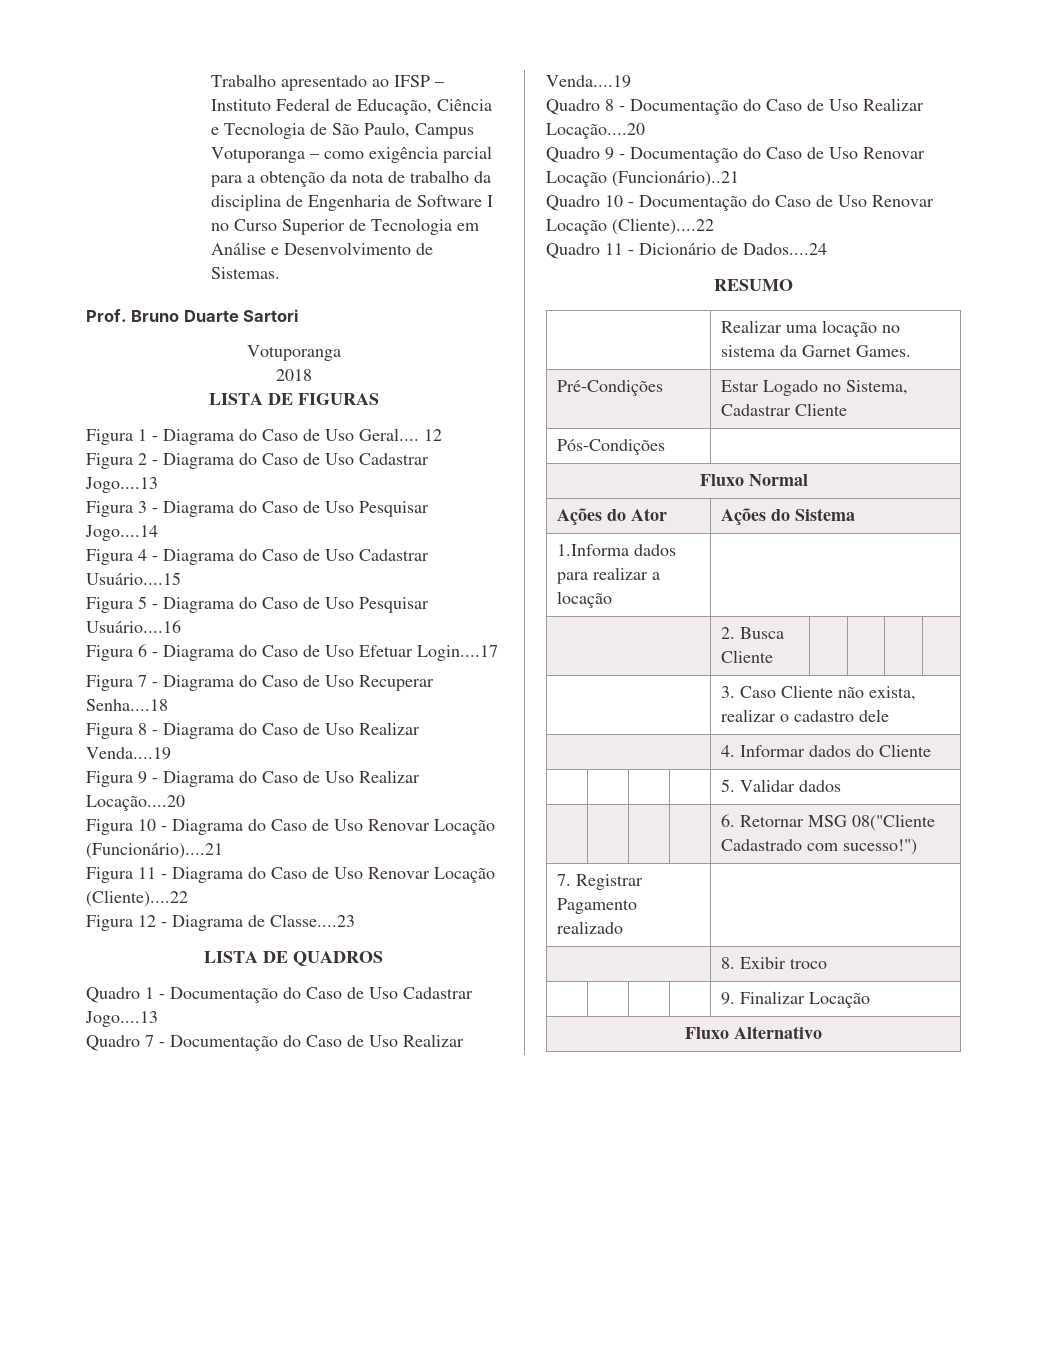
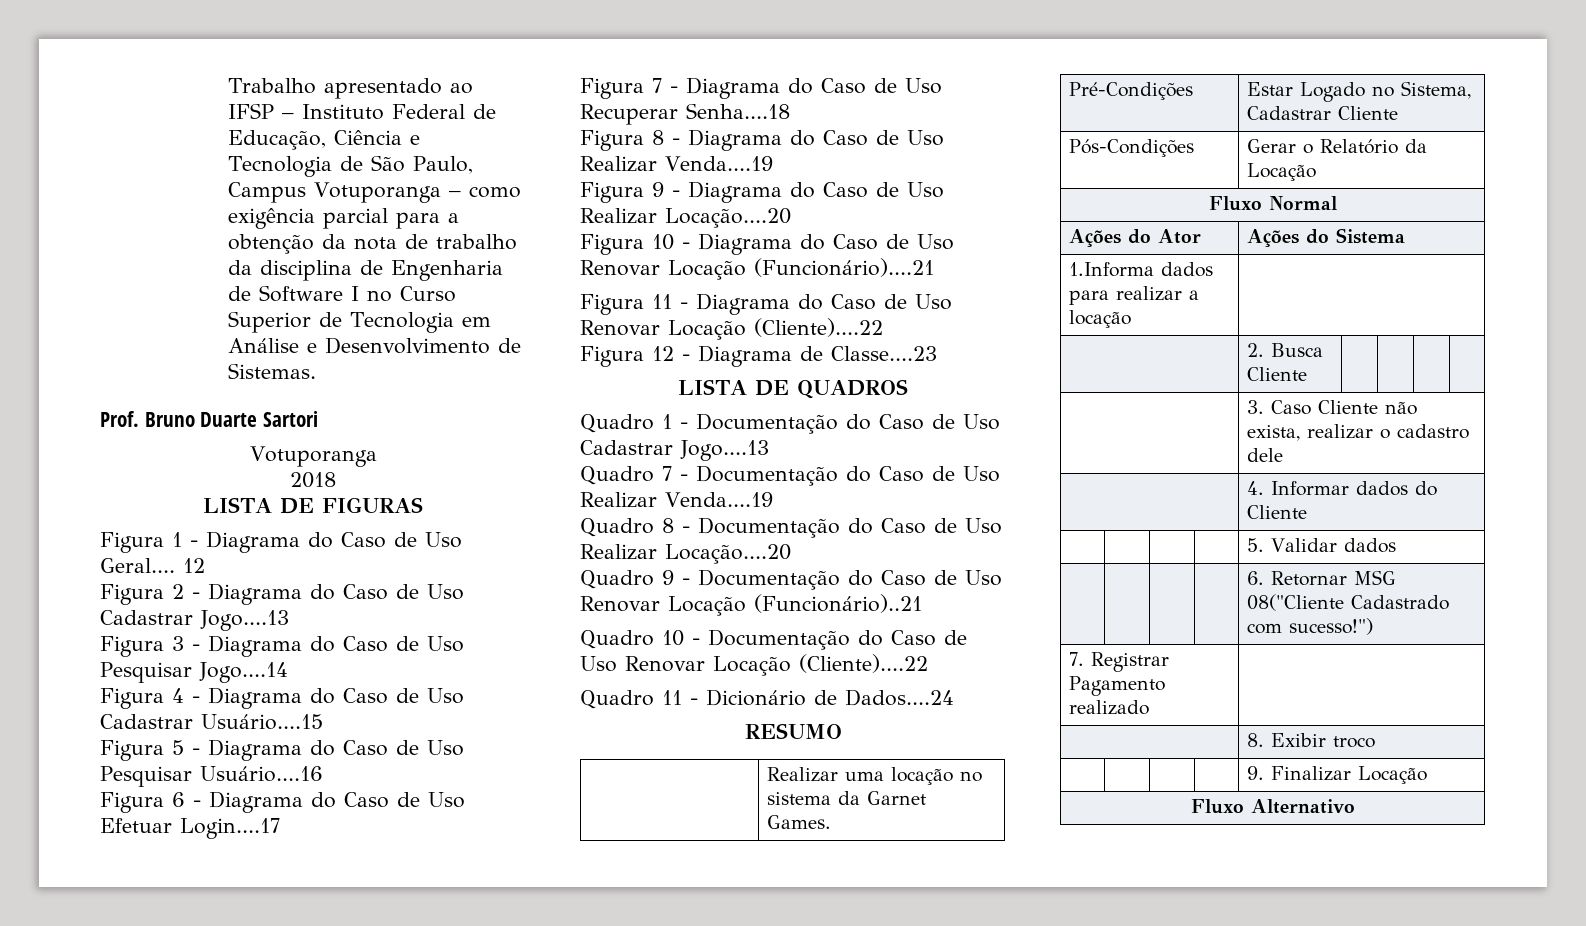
(666, 447) none -> [1246,139,1427,154] [1246,163,1316,181] Gerar o Relatório da Locação

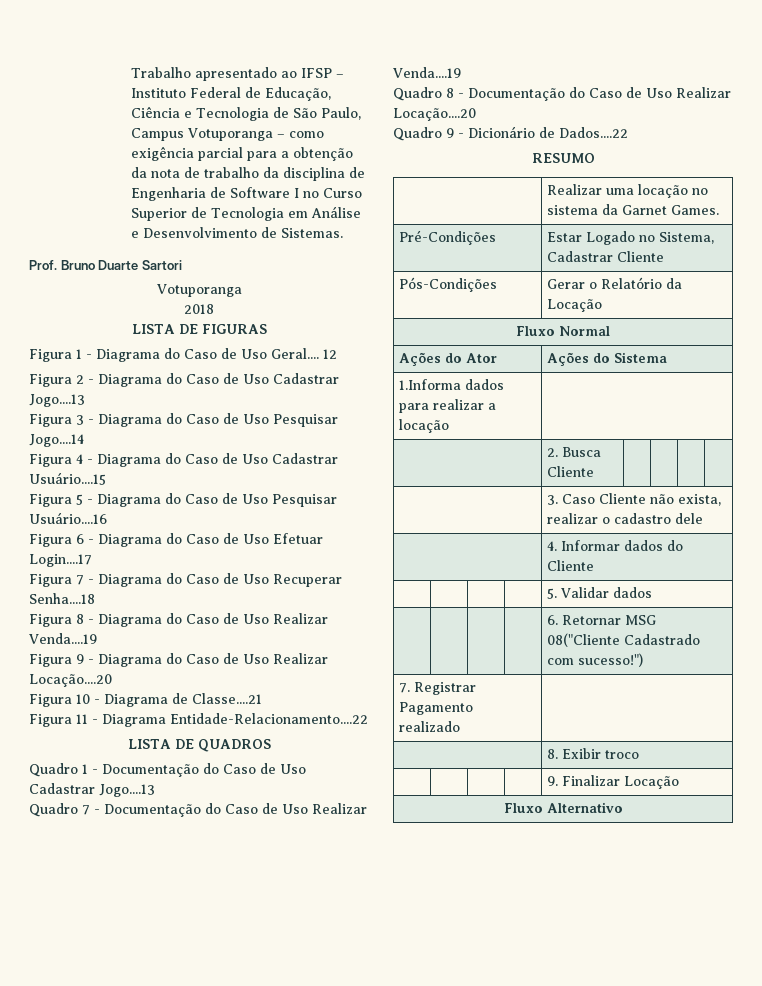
[800,234,954,250] [580,258,934,280] [580,293,952,315] [580,318,883,340] [580,345,937,367] do Caso de Uso Renovar Locação (Funcionário)....21 // Figura 11 - Diagrama do Caso de Uso Renovar Locação (Cliente)....22 // Figura 12 - Diagrama de Classe....23 -> [172,693,262,704] [29,713,368,727] de Classe....21 // Figura 11 - Diagrama Entidade-Relacionamento....22
[698,569,1002,590] [580,594,922,616] [580,629,967,650] [580,654,928,676] [580,690,698,709] Documentação do Caso de Uso Renovar Locação (Funcionário)..21 // Quadro 10 - Documentação do Caso de Uso Renovar Locação (Cliente)....22 // Quadro 11 - -> (464, 135) none
[845,689,954,706] Dados....24 -> [559,127,628,138] Dados....22

